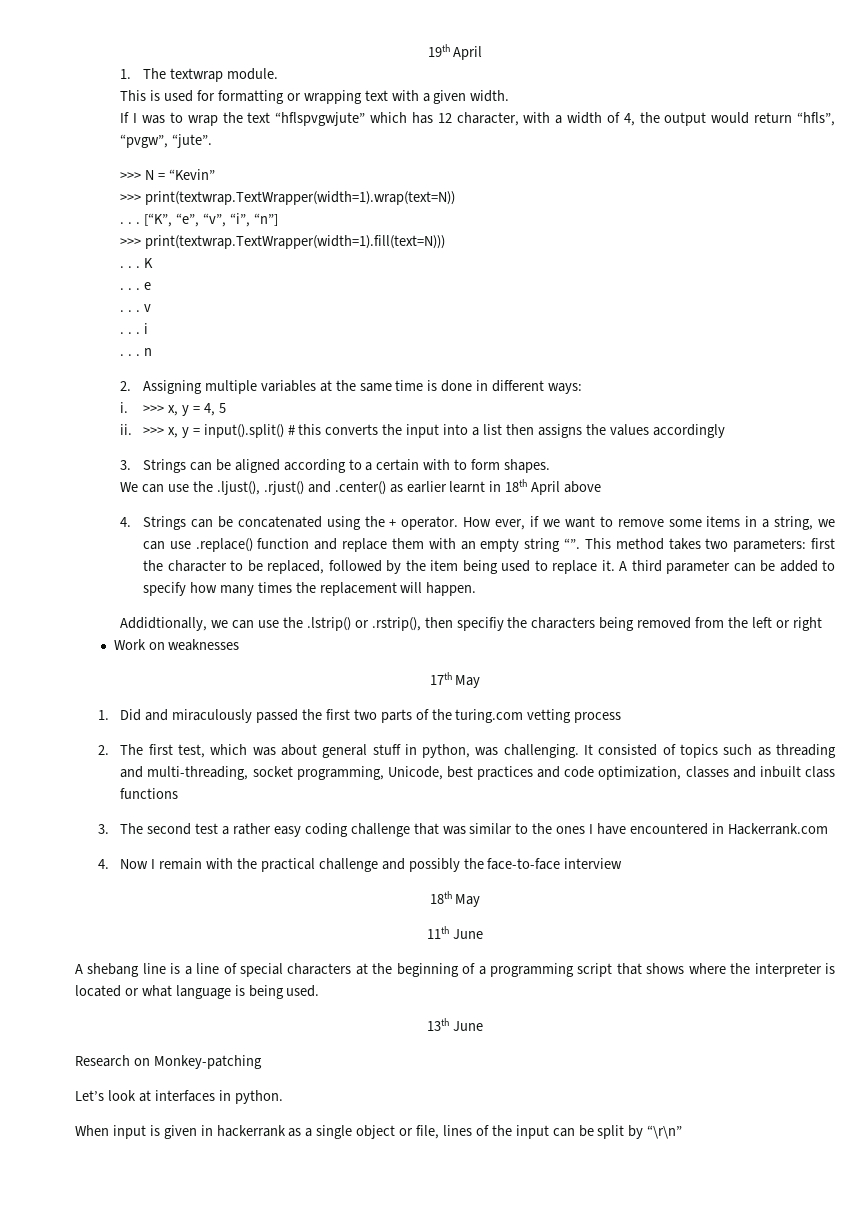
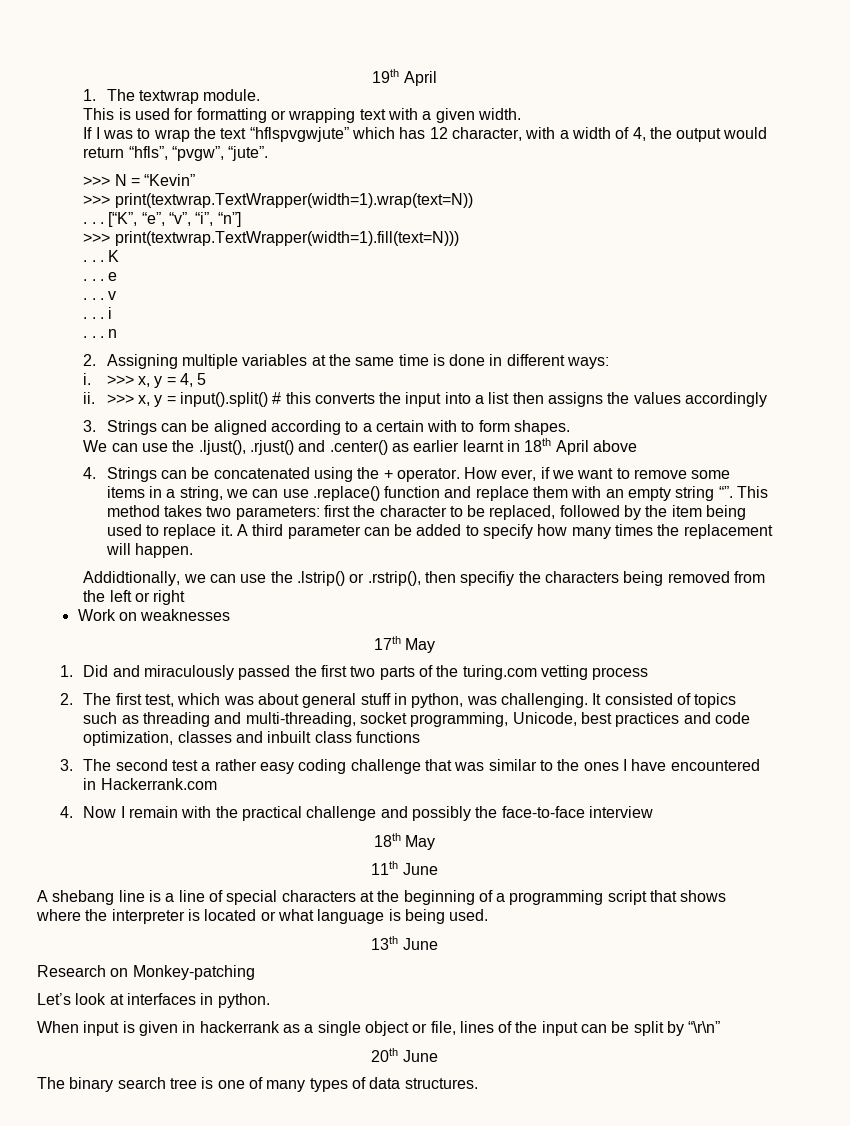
(683, 1132) none -> [371,1048,438,1062] [37,1077,478,1092] // 20th June // The binary search tree is one of many types of data structures.

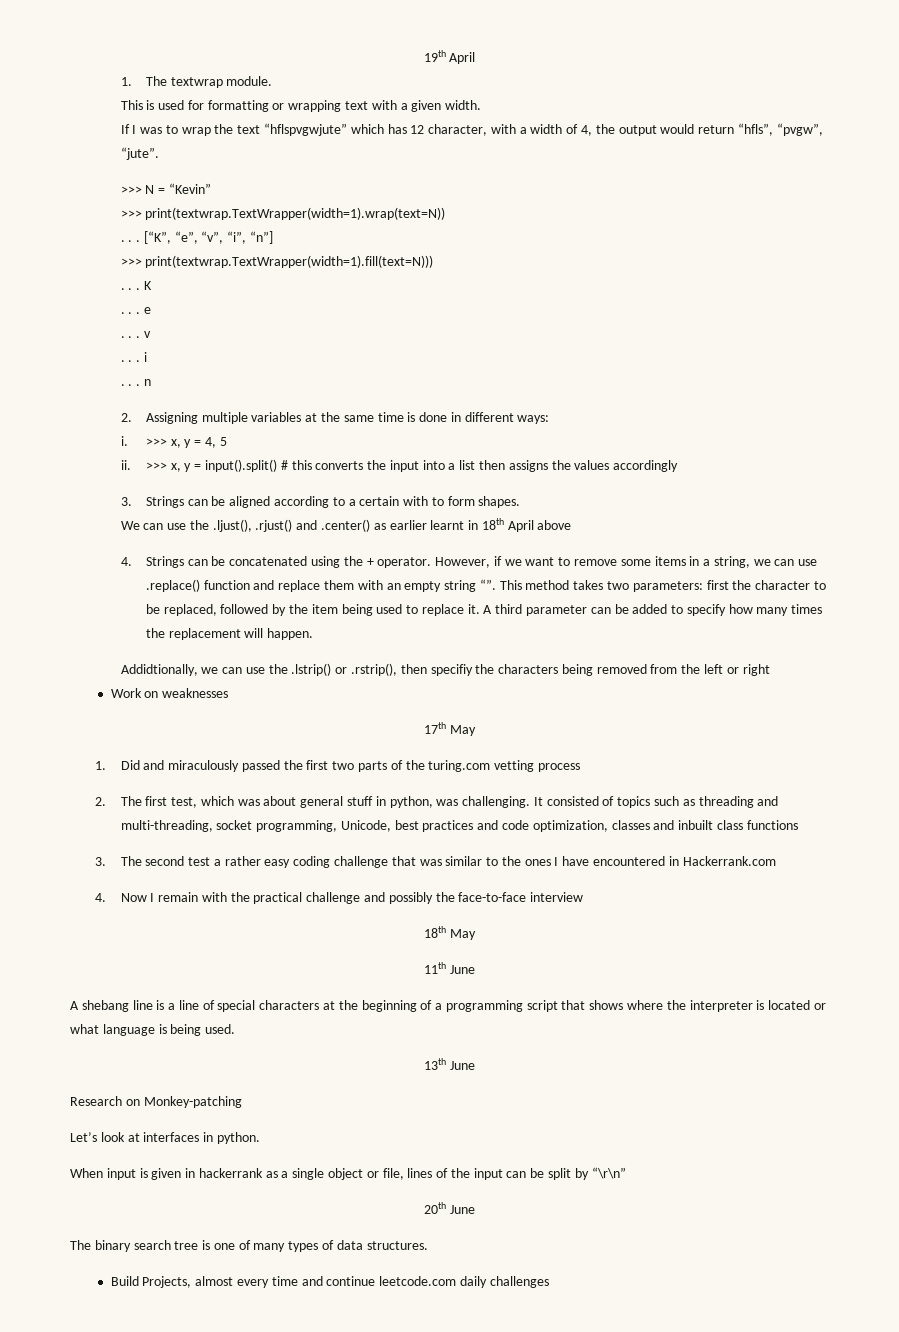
[464,467,537,481] How ever, -> [435,557,491,568] However,
(478, 1083) none -> [110,1276,549,1288] // Build Projects, almost every time and continue leetcode.com daily challenges

